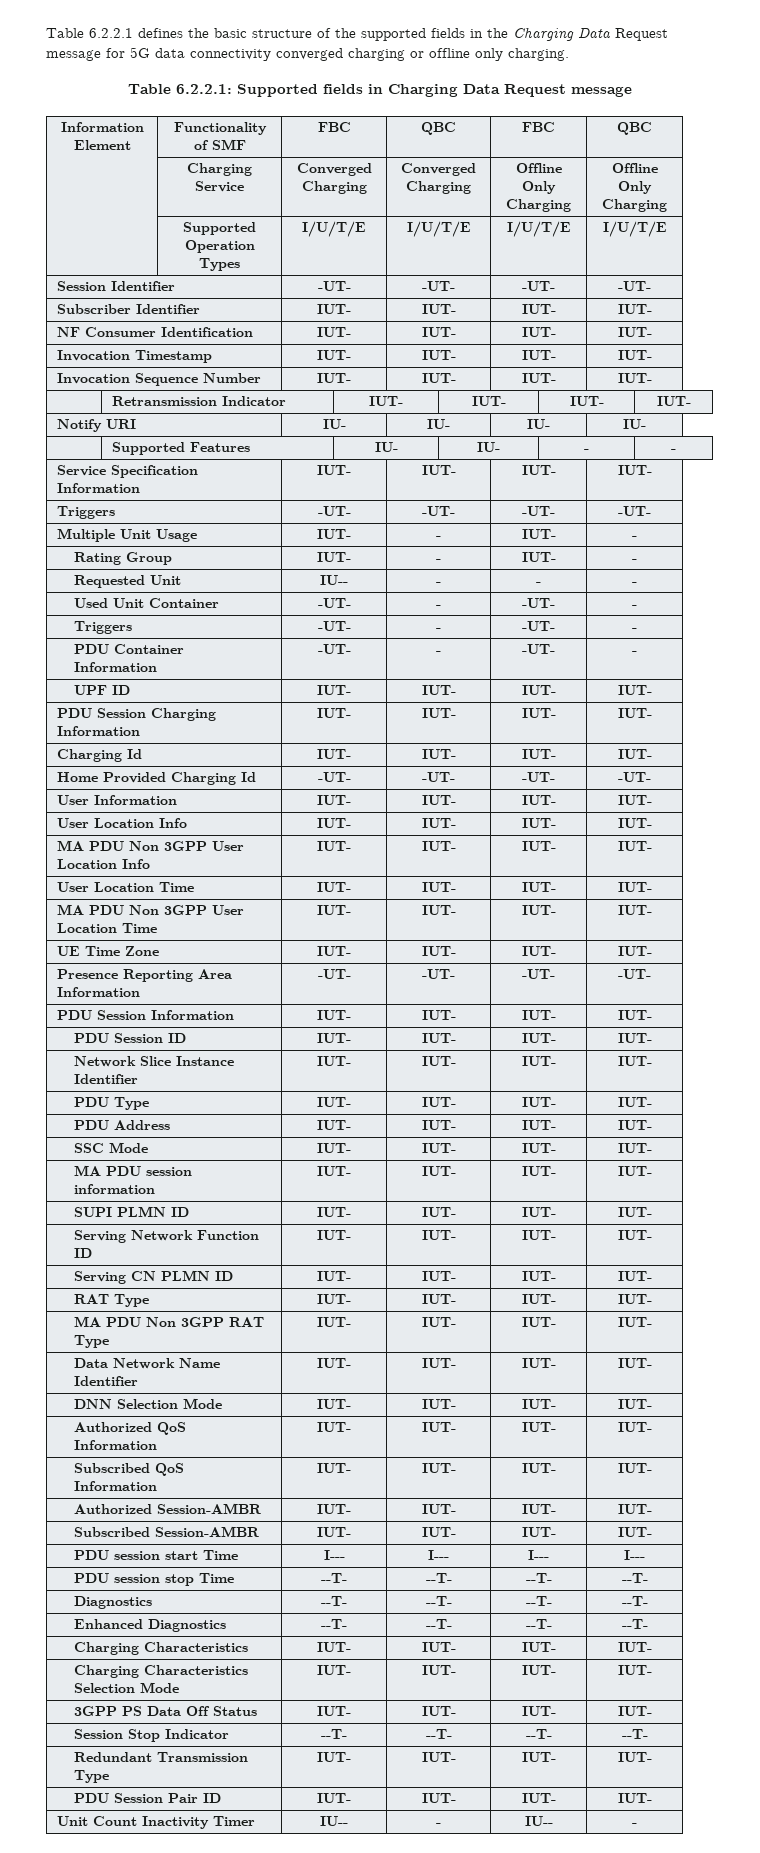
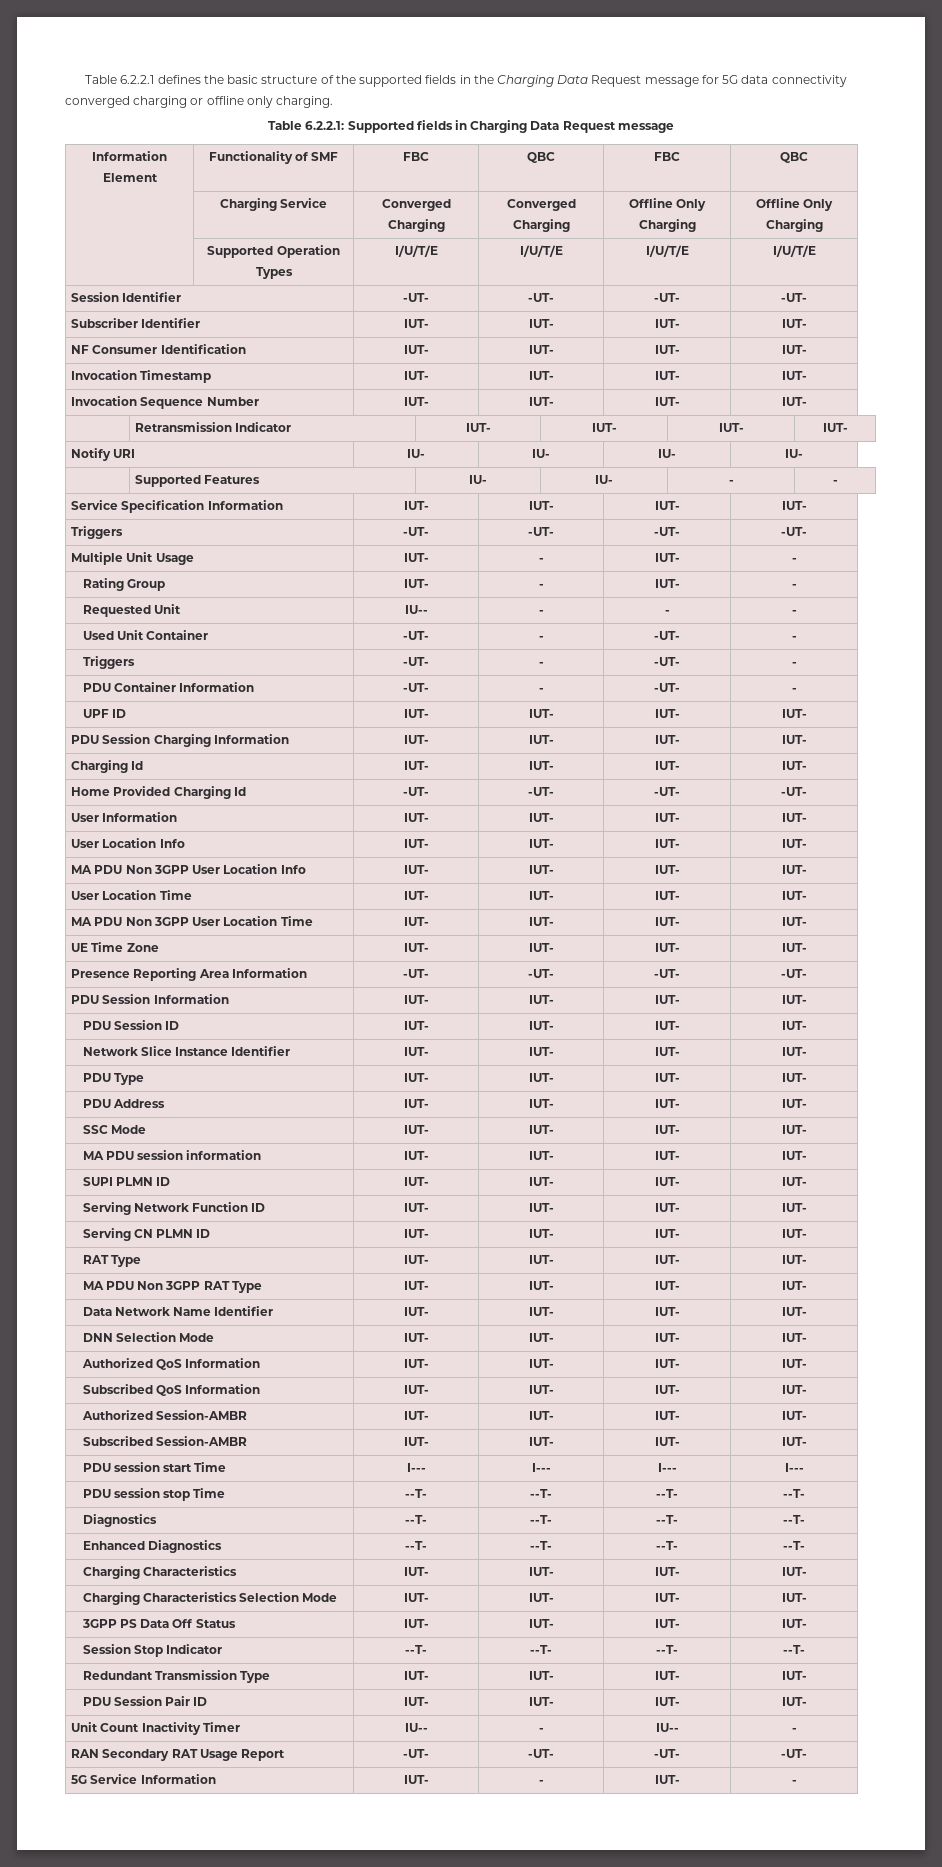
(637, 1824) none -> [71,1749,286,1761] [403,1749,429,1758] [528,1749,554,1758] [654,1749,680,1758] [781,1749,807,1758] [71,1774,216,1784] [403,1775,429,1784] [538,1780,544,1784] [654,1775,680,1784] [791,1780,797,1784] // RAN Secondary RAT Usage Report | -UT- | -UT- | -UT- | -UT- // 5G Service Information | IUT- | - | IUT- | -

